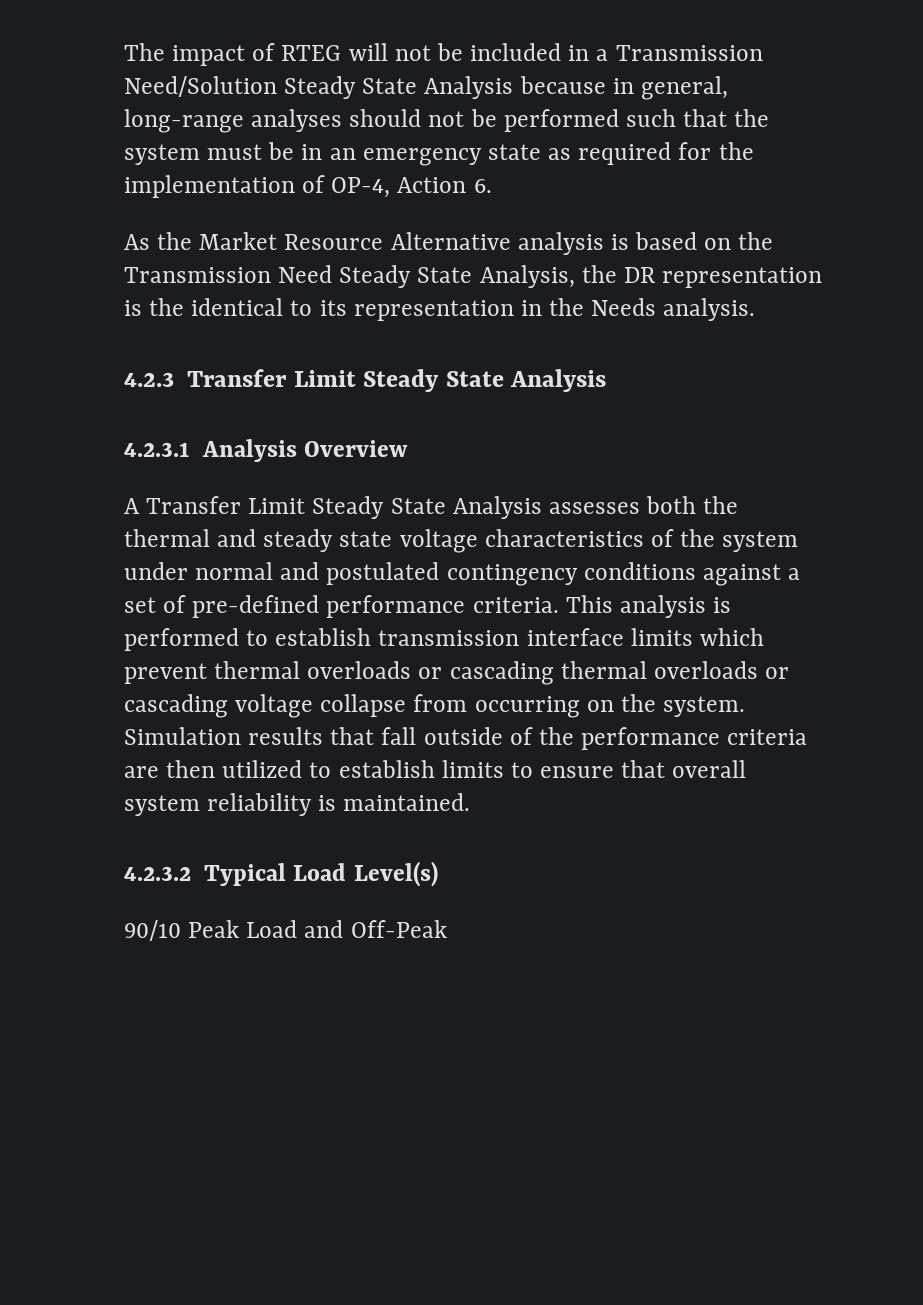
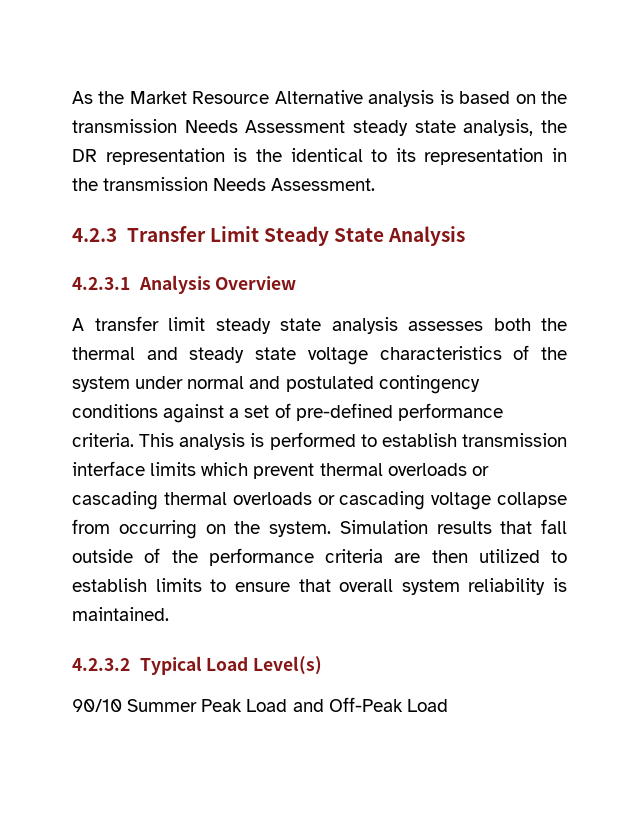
[124,43,763,66] [124,76,728,100] [124,109,770,133] [124,142,754,166] [124,175,492,198] The impact of RTEG will not be included in a Transmission Need/Solution Steady State Analysis because in general, long-range analyses should not be performed such that the system must be in an emergency state as required for the implementation of OP-4, Action 6. // -> (72, 97) none
[124,265,575,288] Transmission Need Steady State Analysis, -> [72,119,534,136] transmission Needs Assessment steady state analysis,
[591,298,756,321] Needs analysis. -> [103,177,376,191] transmission Needs Assessment.
[146,496,542,519] Transfer Limit Steady State Analysis -> [94,316,398,334] transfer limit steady state analysis
(181, 930) none -> [127,699,198,712] Summer
(447, 929) none -> [406,699,448,712] Load

